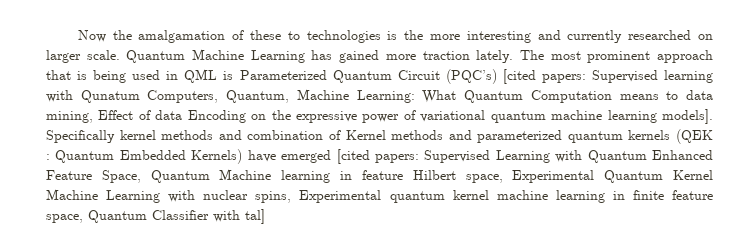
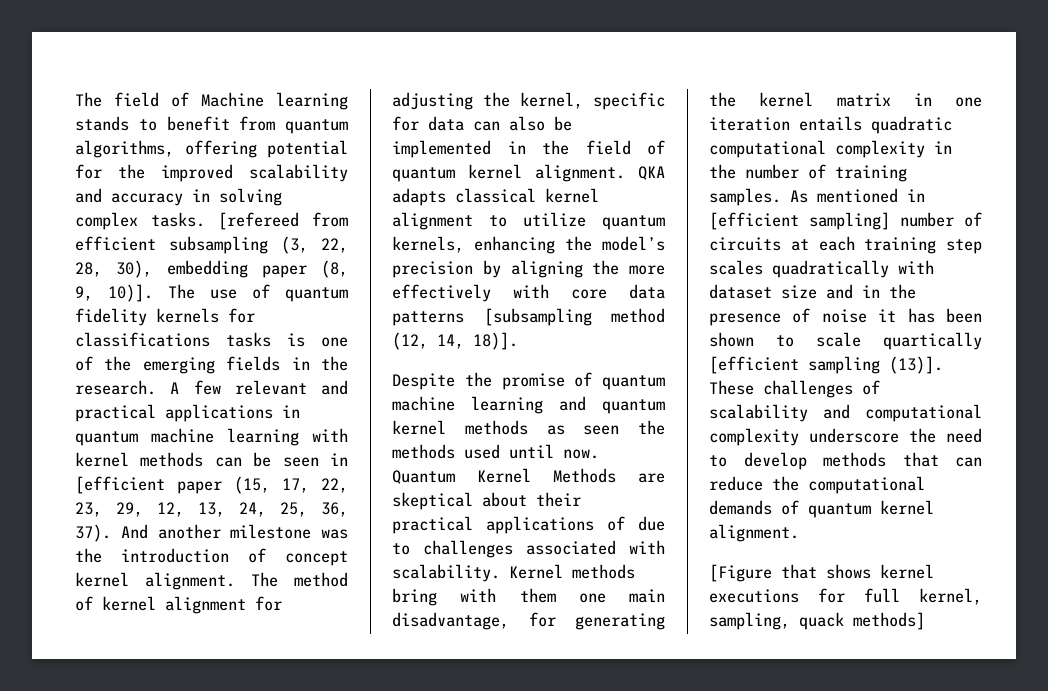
[77,30,713,43] [46,49,713,63] [46,69,713,84] [46,89,714,103] [46,109,713,124] [46,129,714,144] [46,149,713,164] [46,169,713,183] [46,189,714,203] [46,209,265,224] Now the amalgamation of these to technologies is the more interesting and currently researched on larger scale. Quantum Machine Learning has gained more traction lately. The most prominent approach that is being used in QML is Parameterized Quantum Circuit (PQC’s) [cited papers: Supervised learning with Qunatum Computers, Quantum, Machine Learning: What Quantum Computation means to data mining, Effect of data Encoding on the expressive power of variational quantum machine learning models]. Specifically kernel methods and combination of Kernel methods and parameterized quantum kernels (QEK : Quantum Embedded Kernels) have emerged [cited papers: Supervised Learning with Quantum Enhanced Feature Space, Quantum Machine learning in feature Hilbert space, Experimental Quantum Kernel Machine Learning with nuclear spins, Experimental quantum kernel machine learning in finite feature space, Quantum Classifier with tal] -> [75,92,348,110] [75,116,348,134] [75,140,348,158] [75,164,348,182] [75,188,282,206] [75,212,348,230] [75,236,348,254] [75,260,348,278] [75,284,348,302] [75,308,255,326] [75,332,348,347] [75,356,348,374] [75,380,348,395] [75,404,300,422] [75,428,348,446] [75,452,348,467] [75,476,348,494] [75,502,348,517] [75,524,348,542] [75,548,348,566] [75,572,348,590] [75,596,282,614] [392,92,665,110] [392,116,572,131] [392,140,665,158] [392,164,665,182] [392,188,599,206] [392,212,665,230] [392,236,665,254] [392,260,665,278] [392,284,665,302] [392,308,665,326] [392,332,518,350] [392,372,665,390] [392,396,665,414] [392,420,665,435] [392,444,599,459] [392,468,665,484] [392,492,581,510] [392,516,665,534] [392,540,665,558] [392,564,635,582] [392,588,665,606] [392,612,665,630] [709,92,982,107] [709,116,952,134] [709,140,952,158] [709,164,907,182] [709,188,925,206] [709,212,982,230] [709,236,982,254] [709,260,934,278] [709,284,916,299] [709,308,982,326] [709,332,982,350] [709,356,943,374] [709,380,880,398] [709,404,982,422] [709,428,982,446] [709,452,982,470] [709,476,925,494] [709,500,934,518] [709,524,799,542] [709,564,934,582] [709,588,982,605] [709,612,925,630] The field of Machine learning stands to benefit from quantum algorithms, offering potential for the improved scalability and accuracy in solving complex tasks. [refereed from efficient subsampling (3, 22, 28, 30), embedding paper (8, 9, 10)]. The use of quantum fidelity kernels for classifications tasks is one of the emerging fields in the research. A few relevant and practical applications in quantum machine learning with kernel methods can be seen in [efficient paper (15, 17, 22, 23, 29, 12, 13, 24, 25, 36, 37). And another milestone was the introduction of concept kernel alignment. The method of kernel alignment for adjusting the kernel, specific for data can also be implemented in the field of quantum kernel alignment. QKA adapts classical kernel alignment to utilize quantum kernels, enhancing the model’s precision by aligning the more effectively with core data patterns [subsampling method (12, 14, 18)]. // Despite the promise of quantum machine learning and quantum kernel methods as seen the methods used until now. Quantum Kernel Methods are skeptical about their practical applications of due to challenges associated with scalability. Kernel methods bring with them one main disadvantage, for generating the kernel matrix in one iteration entails quadratic computational complexity in the number of training samples. As mentioned in [efficient sampling] number of circuits at each training step scales quadratically with dataset size and in the presence of noise it has been shown to scale quartically [efficient sampling (13)]. These challenges of scalability and computational complexity underscore the need to develop methods that can reduce the computational demands of quantum kernel alignment. // [Figure that shows kernel executions for full kernel, sampling, quack methods]

